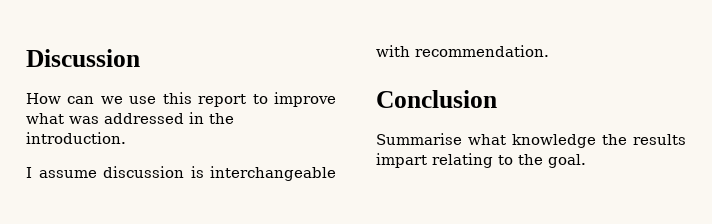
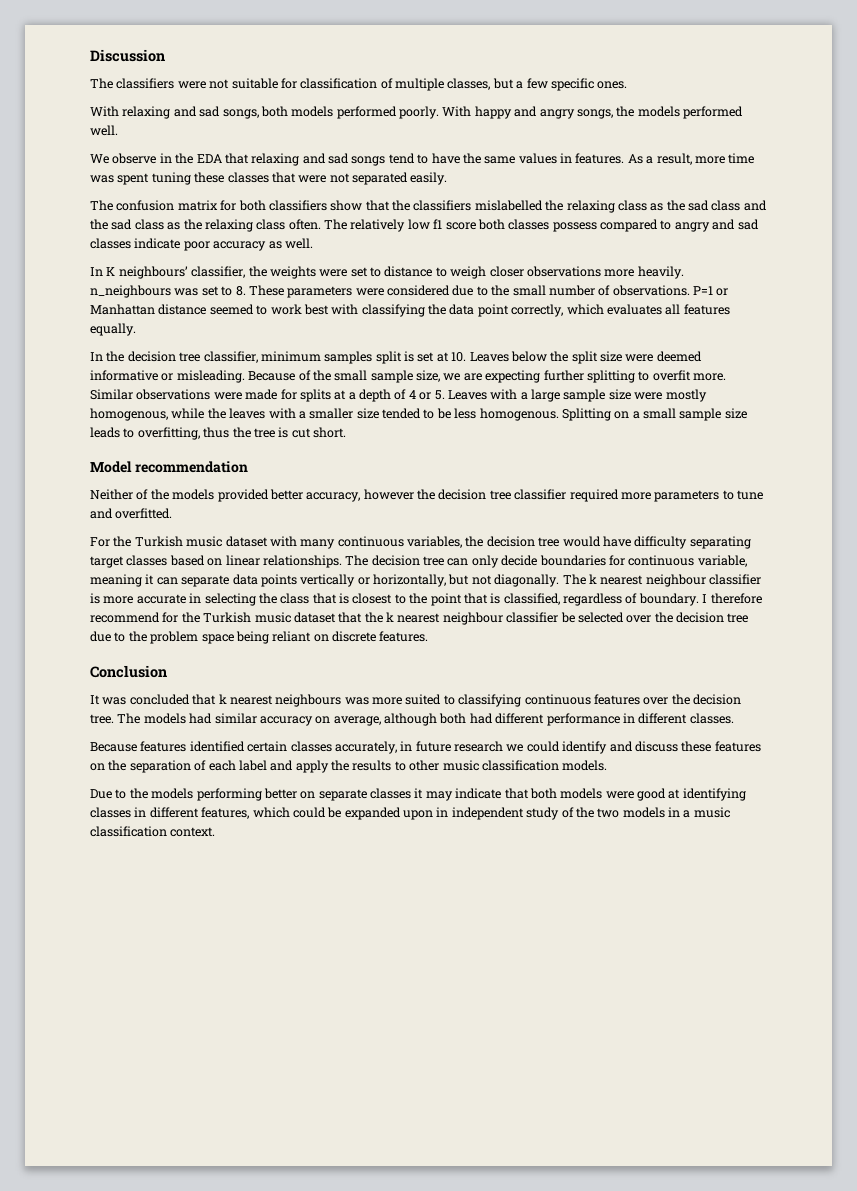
[26,92,336,107] [26,112,234,124] [26,132,126,144] [26,166,336,181] [376,45,549,57] [376,90,497,108] [376,133,686,148] [376,153,586,168] How can we use this report to improve what was addressed in the introduction. // I assume discussion is interchangeable with recommendation. // Conclusion // Summarise what knowledge the results impart relating to the goal. -> [90,78,628,91] [90,106,743,119] [90,125,118,136] [90,153,755,166] [90,172,448,185] [90,200,767,213] [90,219,759,232] [90,238,313,251] [90,266,684,279] [90,285,729,298] [90,304,730,317] [90,323,136,336] [90,351,702,364] [90,370,726,383] [90,389,707,402] [90,408,747,421] [90,427,346,440] [90,461,248,473] [90,489,763,502] [90,508,173,519] [90,536,751,549] [90,555,747,568] [90,574,761,587] [90,593,762,606] [90,612,749,625] [90,631,429,644] [90,665,167,678] [90,694,741,707] [90,713,734,726] [90,741,761,754] [90,760,608,773] [90,788,746,801] [90,807,730,820] [90,826,216,837] The classifiers were not suitable for classification of multiple classes, but a few specific ones. // With relaxing and sad songs, both models performed poorly. With happy and angry songs, the models performed well. // We observe in the EDA that relaxing and sad songs tend to have the same values in features. As a result, more time was spent tuning these classes that were not separated easily. // The confusion matrix for both classifiers show that the classifiers mislabelled the relaxing class as the sad class and the sad class as the relaxing class often. The relatively low f1 score both classes possess compared to angry and sad classes indicate poor accuracy as well. // In K neighbours’ classifier, the weights were set to distance to weigh closer observations more heavily. n_neighbours was set to 8. These parameters were considered due to the small number of observations. P=1 or Manhattan distance seemed to work best with classifying the data point correctly, which evaluates all features equally. // In the decision tree classifier, minimum samples split is set at 10. Leaves below the split size were deemed informative or misleading. Because of the small sample size, we are expecting further splitting to overfit more. Similar observations were made for splits at a depth of 4 or 5. Leaves with a large sample size were mostly homogenous, while the leaves with a smaller size tended to be less homogenous. Splitting on a small sample size leads to overfitting, thus the tree is cut short. // Model recommendation // Neither of the models provided better accuracy, however the decision tree classifier required more parameters to tune and overfitted. // For the Turkish music dataset with many continuous variables, the decision tree would have difficulty separating target classes based on linear relationships. The decision tree can only decide boundaries for continuous variable, meaning it can separate data points vertically or horizontally, but not diagonally. The k nearest neighbour classifier is more accurate in selecting the class that is closest to the point that is classified, regardless of boundary. I therefore recommend for the Turkish music dataset that the k nearest neighbour classifier be selected over the decision tree due to the problem space being reliant on discrete features. // Conclusion // It was concluded that k nearest neighbours was more suited to classifying continuous features over the decision tree. The models had similar accuracy on average, although both had different performance in different classes. // Because features identified certain classes accurately, in future research we could identify and discuss these features on the separation of each label and apply the results to other music classification models. // Due to the models performing better on separate classes it may indicate that both models were good at identifying classes in different features, which could be expanded upon in independent study of the two models in a music classification context.

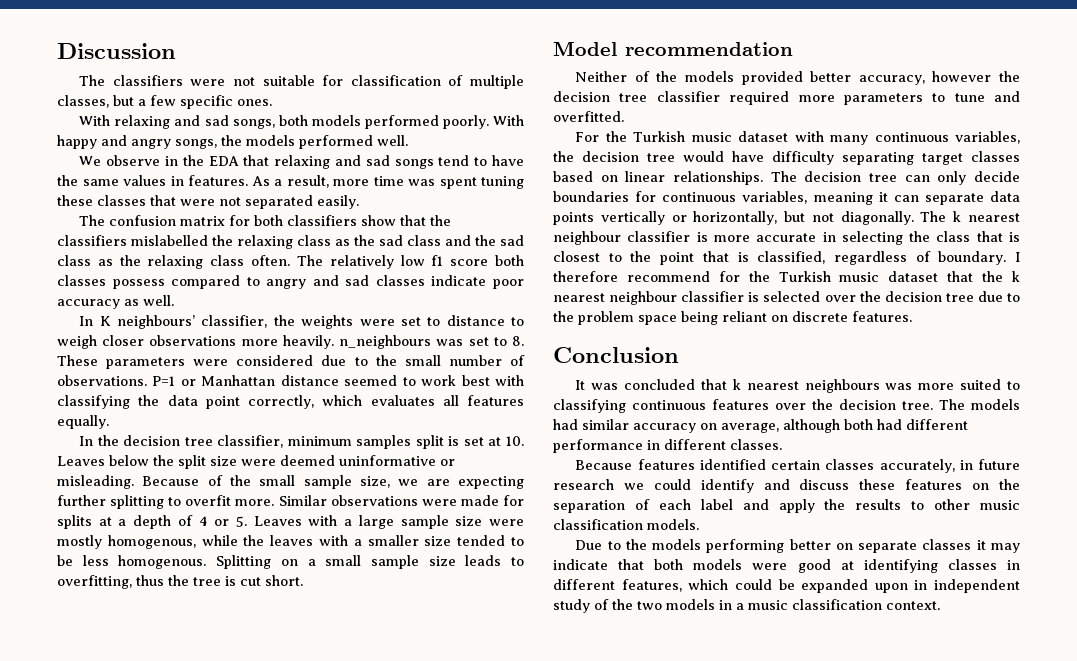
[90,370,158,381] informative -> [339,455,436,466] uninformative
[697,555,747,567] variable, -> [742,191,808,204] variables,
[560,612,575,623] be -> [748,292,760,302] is

